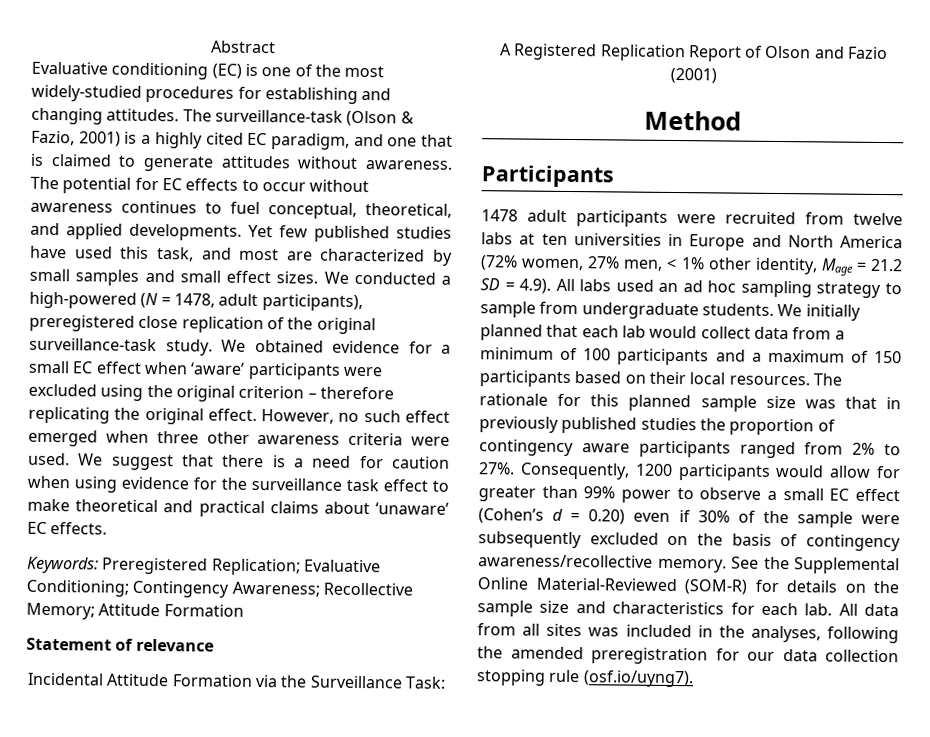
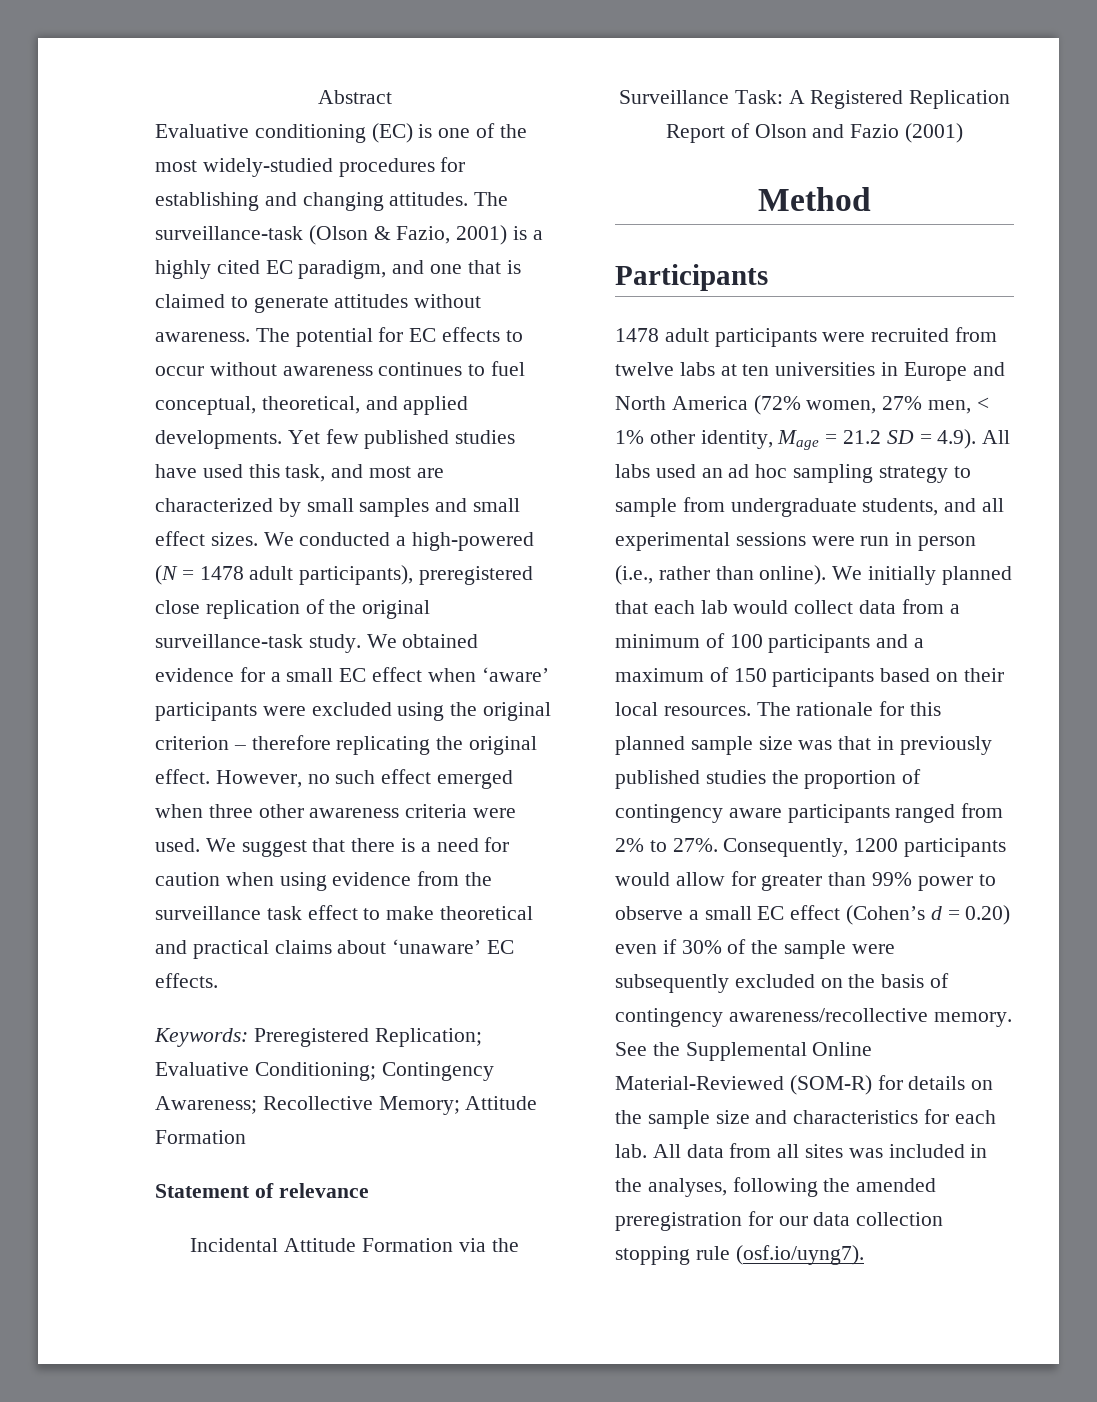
[173,293,215,308] 1478, -> [199,566,244,580] 1478
[193,477,217,490] for -> [417,871,460,886] from
[701,303,774,316] students. -> [862,498,1005,516] [615,532,977,551] [615,565,827,585] students, and all experimental sessions were run in person (i.e., rather than online).

